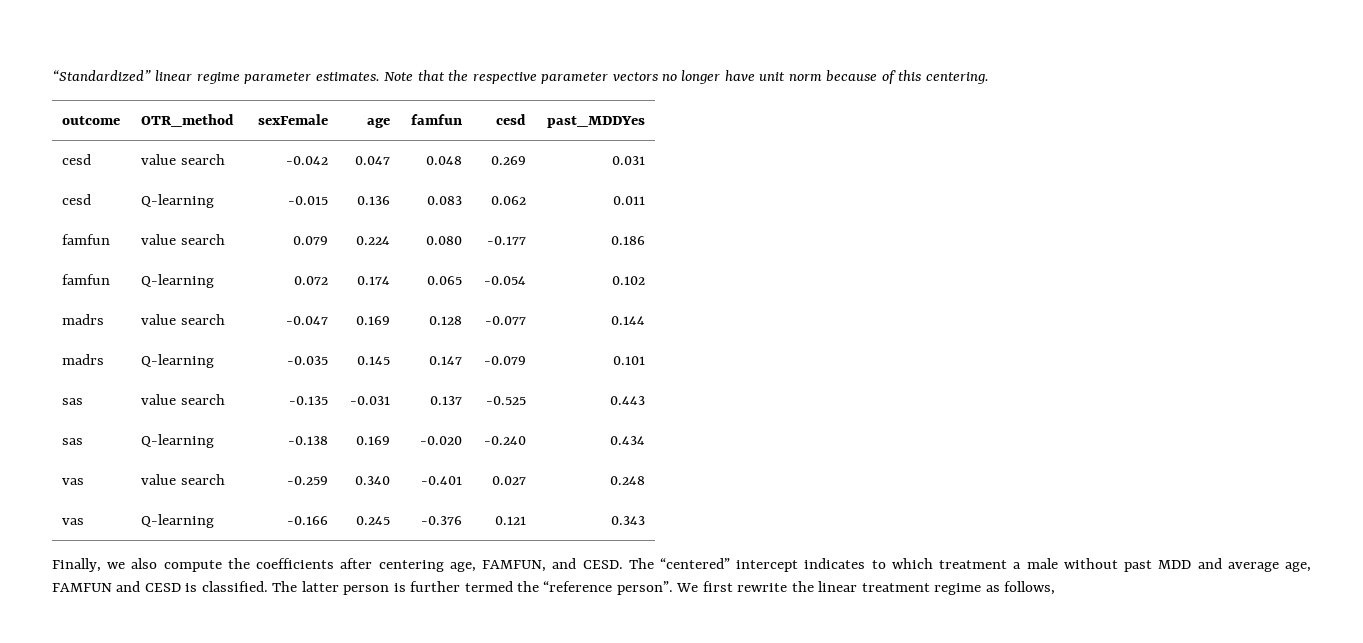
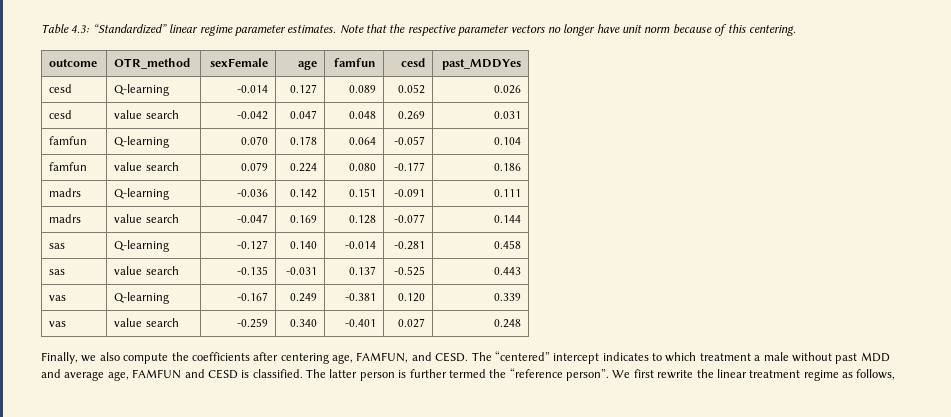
(52, 76) none -> [41,24,91,34] Table 4.3:
(645, 122) none -> [49,84,73,93] [114,84,170,96] [236,85,268,93] [289,84,317,94] [348,85,376,93] [397,84,425,94] [493,85,521,94] // cesd | Q-learning | -0.014 | 0.127 | 0.089 | 0.052 | 0.026
[62,194,92,205] [141,194,215,208] [287,196,328,205] [356,196,390,205] [426,196,462,205] [490,196,526,205] [612,196,645,205] cesd | Q-learning | -0.015 | 0.136 | 0.083 | 0.062 | 0.011 -> [49,136,88,145] [114,136,170,148] [240,136,268,145] [289,136,317,145] [348,137,376,145] [393,136,425,145] [493,137,521,145] famfun | Q-learning | 0.070 | 0.178 | 0.064 | -0.057 | 0.104
[62,274,111,285] [141,274,215,288] [293,276,328,285] [356,276,390,285] [426,276,462,285] [483,276,526,285] [611,276,645,285] famfun | Q-learning | 0.072 | 0.174 | 0.065 | -0.054 | 0.102 -> [49,188,82,197] [114,188,170,200] [236,189,268,197] [289,189,317,198] [348,188,376,197] [393,189,425,197] [493,189,521,197] madrs | Q-learning | -0.036 | 0.142 | 0.151 | -0.091 | 0.111
[62,354,105,365] [141,354,215,368] [286,356,328,365] [356,356,390,365] [428,356,462,365] [483,356,526,365] [612,356,645,365] madrs | Q-learning | -0.035 | 0.145 | 0.147 | -0.079 | 0.101 -> [49,243,66,249] [114,240,170,252] [236,240,268,250] [289,241,317,249] [344,241,376,249] [393,241,425,250] [493,240,521,249] sas | Q-learning | -0.127 | 0.140 | -0.014 | -0.281 | 0.458
[62,438,84,445] [141,434,215,448] [287,436,328,445] [355,436,390,445] [419,436,462,445] [483,436,526,445] [609,436,645,445] sas | Q-learning | -0.138 | 0.169 | -0.020 | -0.240 | 0.434 -> [49,295,67,301] [114,292,170,304] [236,292,268,301] [289,293,317,302] [344,293,376,301] [397,293,425,302] [493,293,521,301] vas | Q-learning | -0.167 | 0.249 | -0.381 | 0.120 | 0.339
[62,518,85,525] [141,514,215,528] [286,516,328,525] [355,516,390,525] [420,516,462,525] [494,516,526,525] [610,516,645,525] // vas | Q-learning | -0.166 | 0.245 | -0.376 | 0.121 | 0.343 -> (521, 323) none

